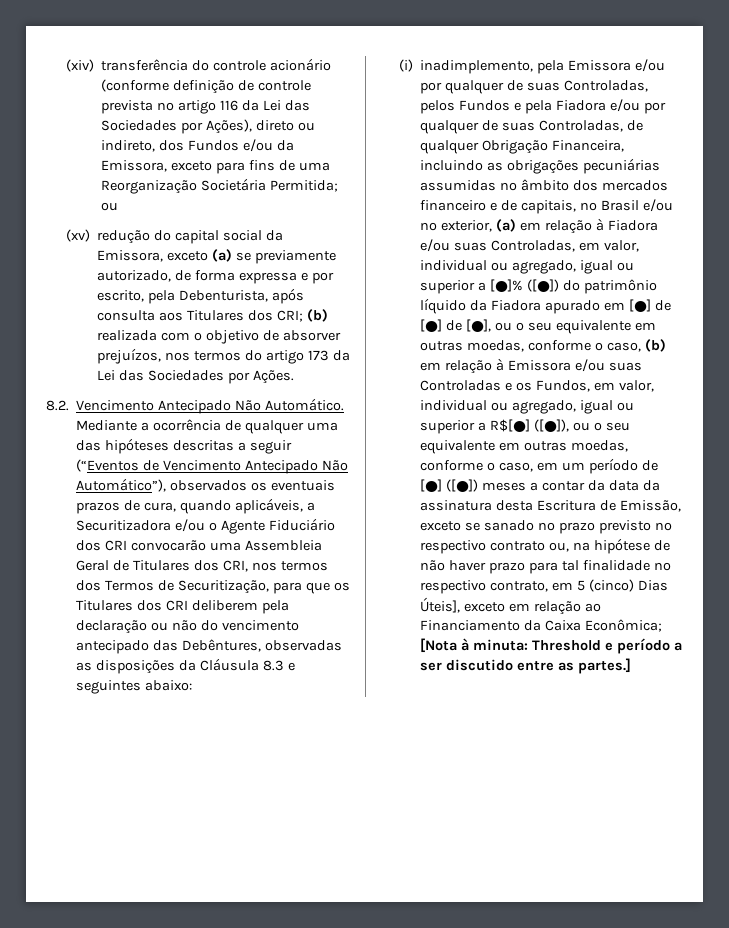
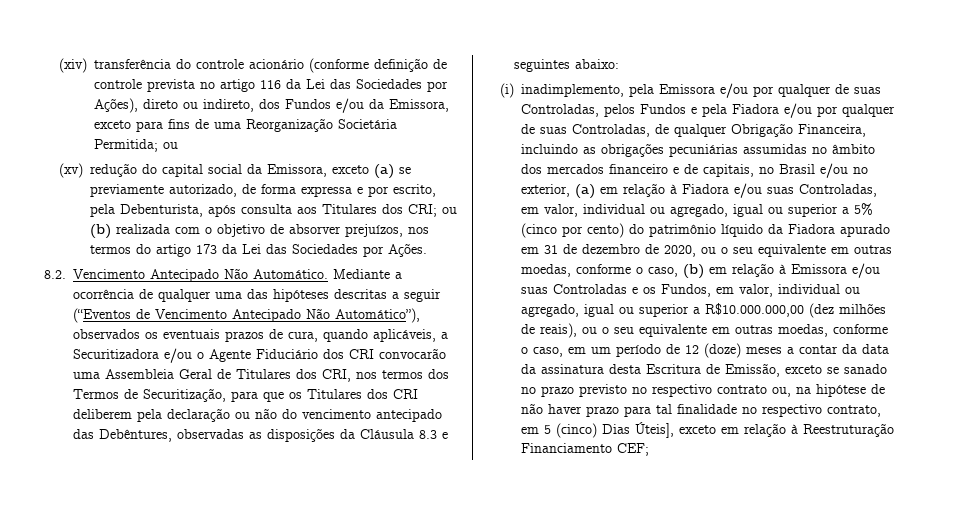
(303, 316) none -> [442,207,458,214] ou
[490,279,560,292] [●]% ([●]) -> [854,203,874,216] [521,223,625,238] 5% (cinco por cento)
[628,299,671,312] [420,319,492,332] [●] de [●] de [●], -> [544,244,697,257] 31 de dezembro de 2020,
[490,419,570,432] R$[●] ([●]), -> [705,303,887,318] [521,323,578,338] R$10.000.000,00 (dez milhões de reais),
[420,479,479,492] [●] ([●]) -> [685,343,742,358] 12 (doze)
[584,603,601,612] [420,619,663,632] [420,638,682,654] [420,658,631,674] ao Financiamento da Caixa Econômica; [Nota à minuta: Threshold e período a ser discutido entre as partes.] -> [791,423,895,437] [521,443,650,456] à Reestruturação Financiamento CEF;

